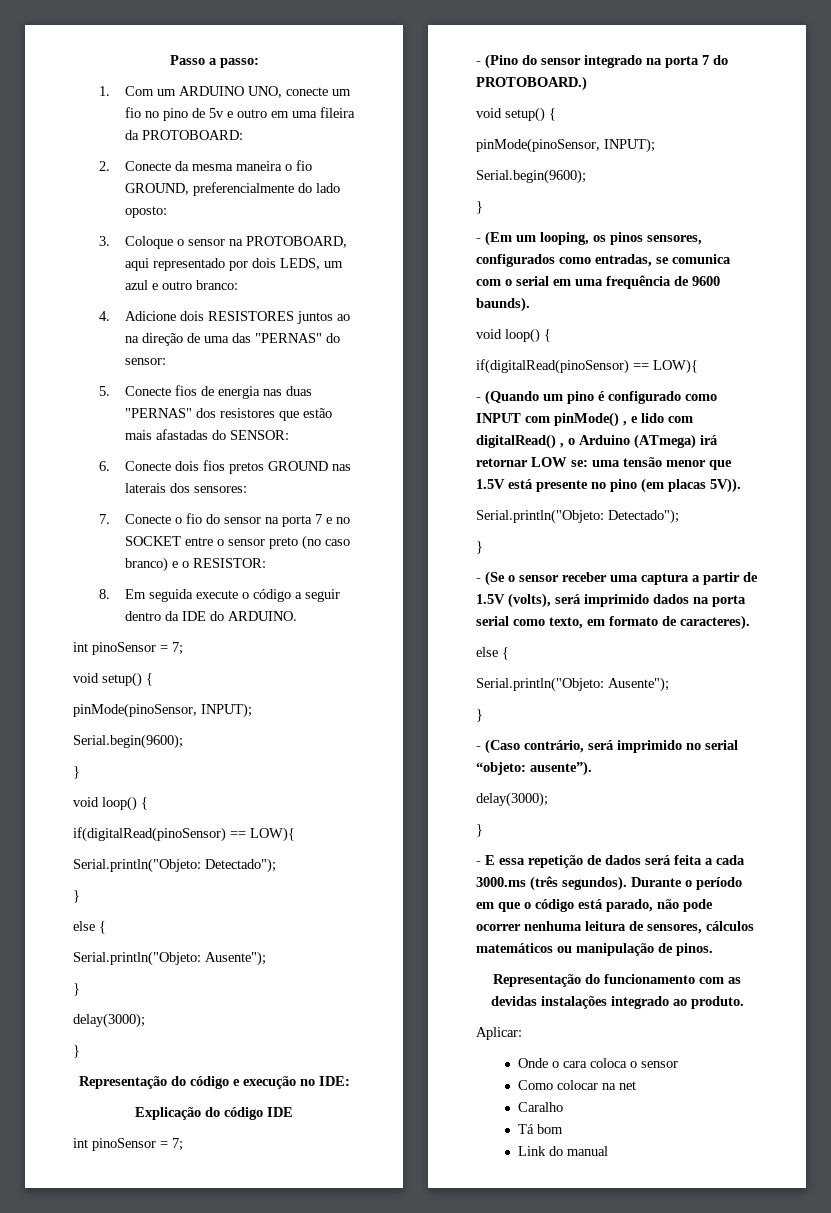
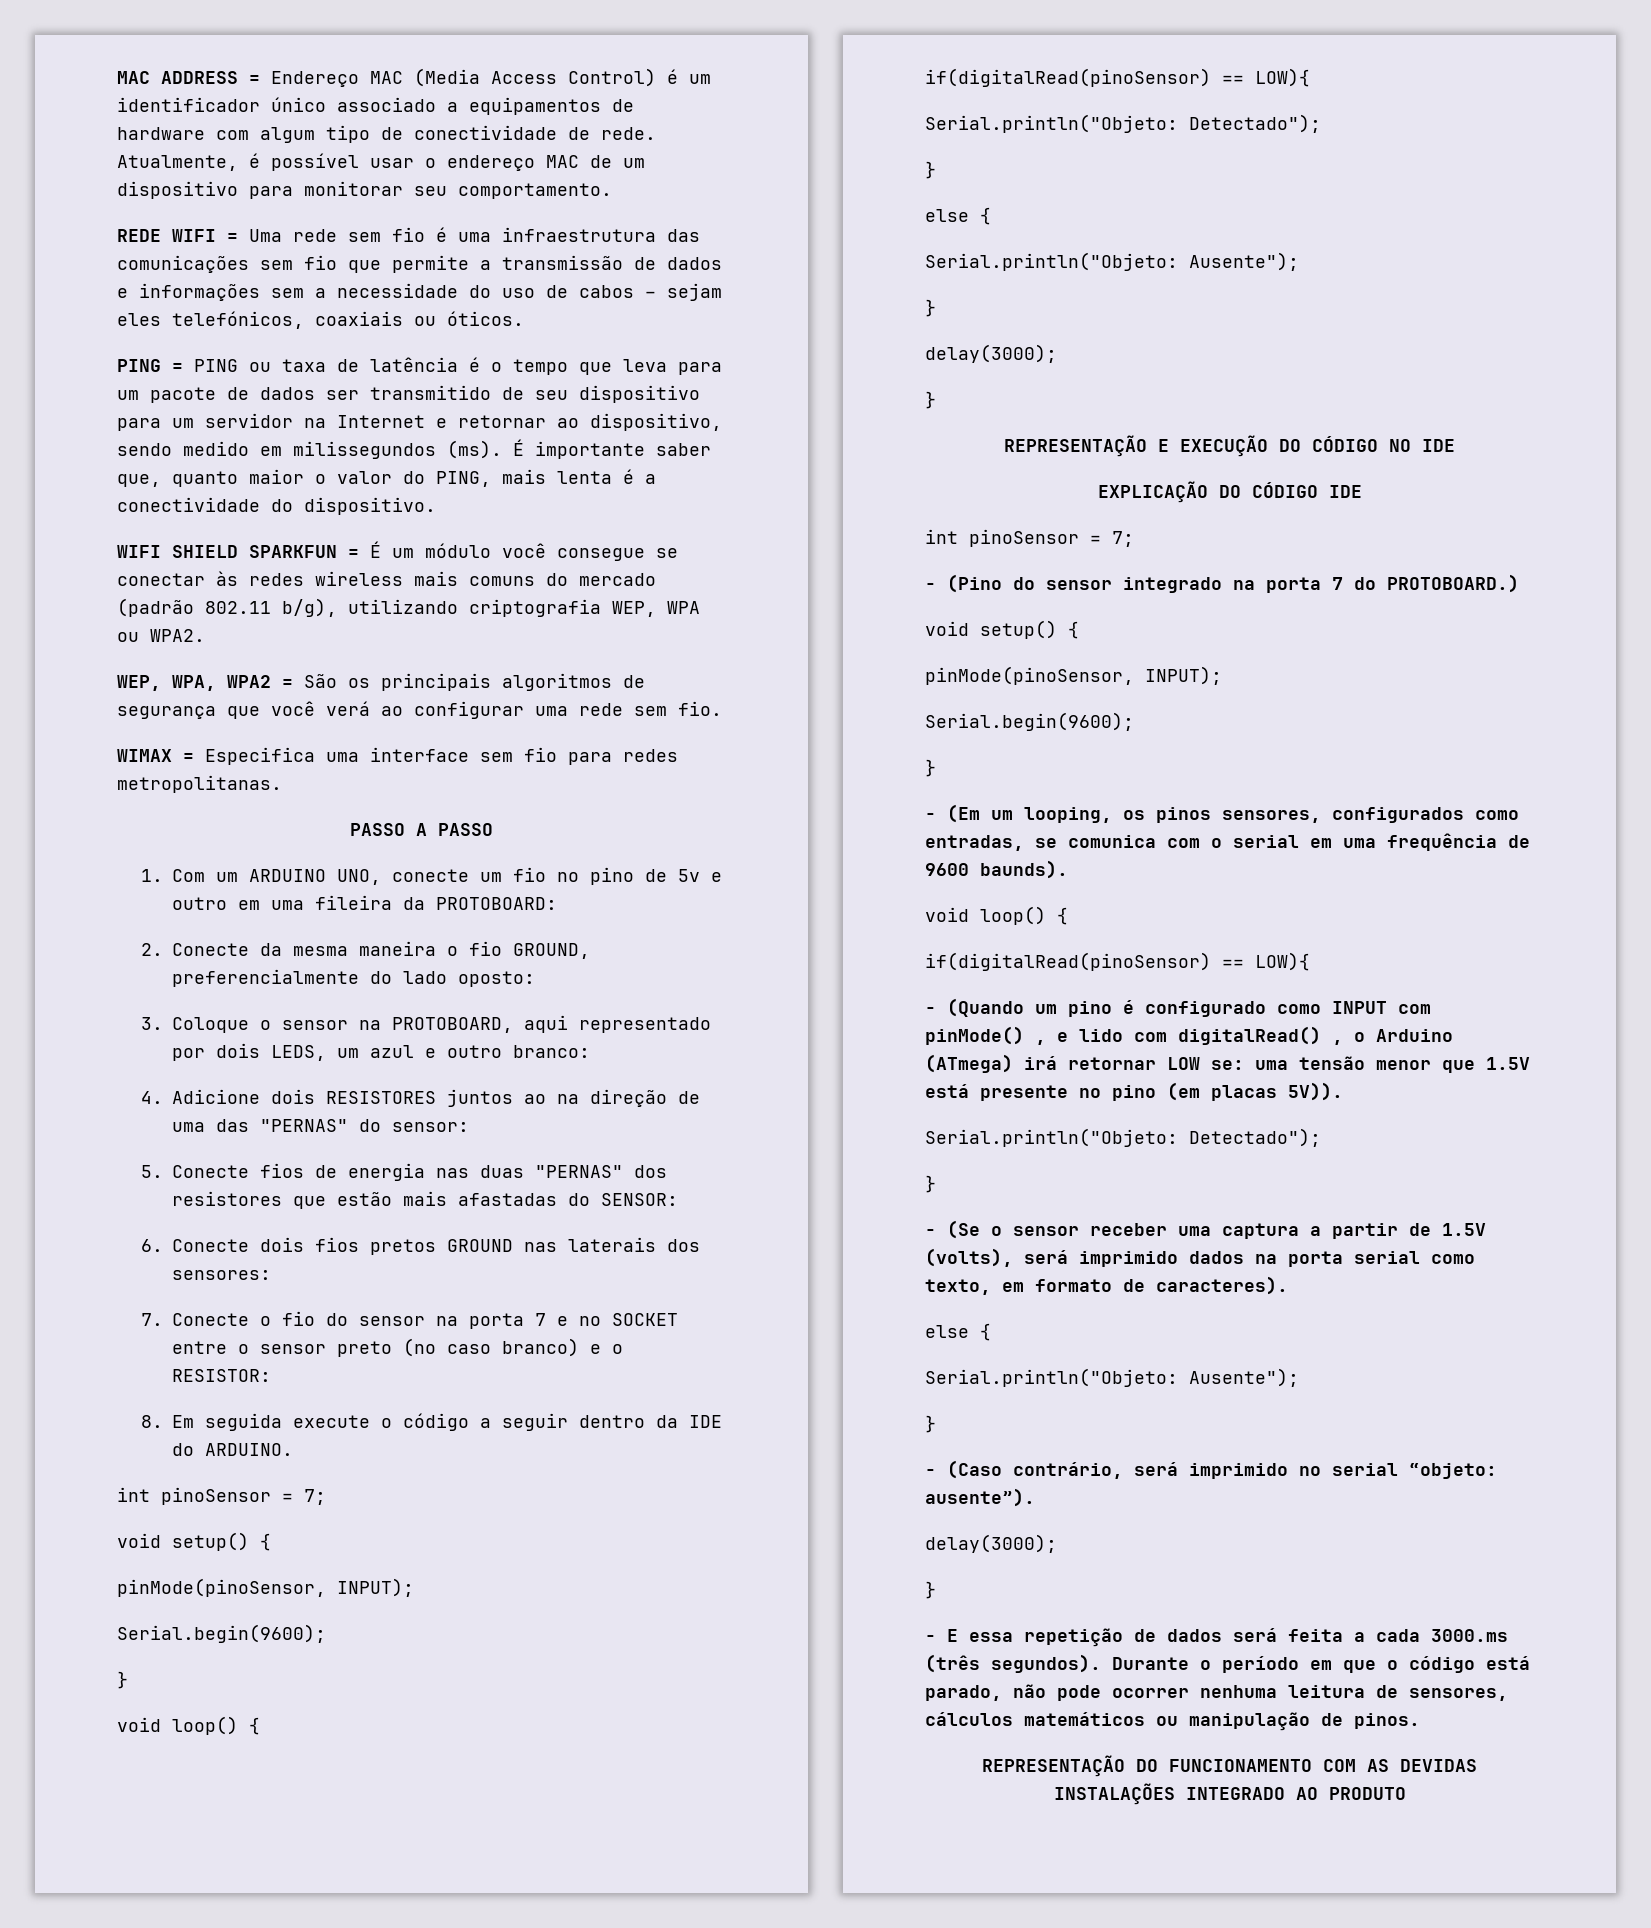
[169,55,259,68] Passo a passo: -> [117,68,711,87] [117,97,634,115] [117,125,656,143] [117,153,645,171] [117,181,612,199] [117,227,700,242] [117,255,722,273] [117,283,722,301] [117,311,524,329] [117,357,722,375] [117,385,700,403] [117,413,722,431] [117,439,711,459] [117,469,656,487] [117,497,436,515] [117,541,678,561] [117,571,656,586] [117,598,700,617] [117,629,205,642] [117,673,645,691] [117,701,722,719] [117,747,678,765] [117,775,282,793] [350,823,493,836] MAC ADDRESS = Endereço MAC (Media Access Control) é um identificador único associado a equipamentos de hardware com algum tipo de conectividade de rede. Atualmente, é possível usar o endereço MAC de um dispositivo para monitorar seu comportamento. // REDE WIFI = Uma rede sem fio é uma infraestrutura das comunicações sem fio que permite a transmissão de dados e informações sem a necessidade do uso de cabos – sejam eles telefónicos, coaxiais ou óticos. // PING = PING ou taxa de latência é o tempo que leva para um pacote de dados ser transmitido de seu dispositivo para um servidor na Internet e retornar ao dispositivo, sendo medido em milissegundos (ms). É importante saber que, quanto maior o valor do PING, mais lenta é a conectividade do dispositivo. // WIFI SHIELD SPARKFUN = É um módulo você consegue se conectar às redes wireless mais comuns do mercado (padrão 802.11 b/g), utilizando criptografia WEP, WPA ou WPA2. // WEP, WPA, WPA2 = São os principais algoritmos de segurança que você verá ao configurar uma rede sem fio. // WIMAX = Especifica uma interface sem fio para redes metropolitanas. // PASSO A PASSO
[78,1076,350,1089] [135,1107,263,1120] Representação do código e execução no IDE: // Explicação do código -> [1004,435,1455,457] [1097,481,1318,503] REPRESENTAÇÃO E EXECUÇÃO DO CÓDIGO NO IDE // EXPLICAÇÃO DO CÓDIGO
[493,974,741,987] [490,996,744,1009] [476,1027,522,1040] [518,1058,679,1068] [518,1080,637,1090] [518,1102,564,1112] [518,1124,564,1134] [518,1146,609,1156] Representação do funcionamento com as devidas instalações integrado ao produto. // Aplicar: // Onde o cara coloca o sensor // Como colocar na net // Caralho // Tá bom // Link do manual -> [982,1755,1477,1777] [1053,1783,1406,1805] REPRESENTAÇÃO DO FUNCIONAMENTO COM AS DEVIDAS INSTALAÇÕES INTEGRADO AO PRODUTO

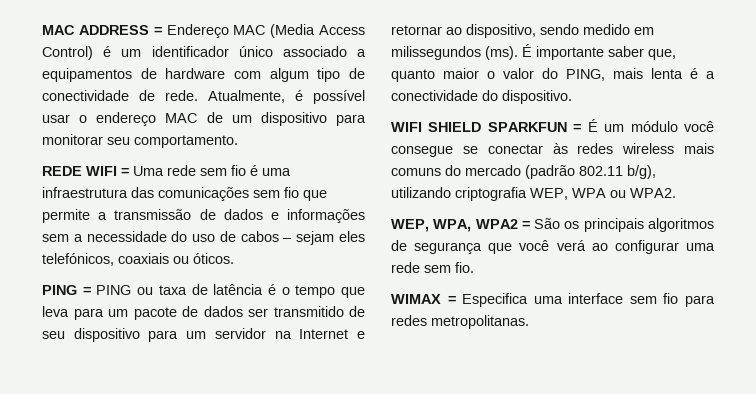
[350,823,493,836] [140,867,722,885] [171,895,557,910] [140,941,590,959] [171,969,535,987] [140,1015,711,1033] [171,1043,590,1061] [140,1089,700,1107] [171,1119,469,1132] [140,1163,667,1181] [171,1191,678,1209] [140,1237,700,1255] [171,1270,271,1280] [140,1311,678,1329] [171,1338,623,1357] [171,1369,271,1382] [140,1413,722,1431] [171,1443,293,1456] [117,1487,326,1505] [117,1532,271,1551] [117,1578,414,1597] [117,1624,326,1643] [117,1671,128,1689] [117,1716,260,1735] [925,68,1310,87] [925,114,1321,133] [925,161,936,179] [925,207,991,225] [925,252,1299,271] [925,299,936,317] [925,344,1057,363] [925,391,936,409] [1004,435,1455,457] [1097,481,1362,503] [925,529,1134,547] [925,574,1519,593] [925,620,1079,639] [925,666,1222,685] [925,712,1134,731] [925,759,936,777] [925,804,1519,823] [925,833,1530,851] [925,860,1068,879] [925,906,1068,925] [925,952,1310,971] [925,998,1431,1017] [925,1026,1453,1045] [925,1054,1530,1073] [925,1082,1343,1101] [925,1128,1321,1147] [925,1175,936,1193] [925,1220,1486,1239] [925,1248,1475,1267] [925,1276,1288,1295] [925,1323,991,1341] [925,1368,1299,1387] [925,1415,936,1433] [925,1460,1497,1479] [925,1488,1035,1507] [925,1534,1057,1553] [925,1581,936,1599] [925,1628,1508,1647] [925,1654,1530,1673] [925,1684,1508,1701] [925,1712,1420,1731] [982,1755,1477,1777] [1053,1783,1406,1805] // PASSO A PASSO // 1. Com um ARDUINO UNO, conecte um fio no pino de 5v e outro em uma fileira da PROTOBOARD: // 2. Conecte da mesma maneira o fio GROUND, preferencialmente do lado oposto: // 3. Coloque o sensor na PROTOBOARD, aqui representado por dois LEDS, um azul e outro branco: // 4. Adicione dois RESISTORES juntos ao na direção de uma das "PERNAS" do sensor: // 5. Conecte fios de energia nas duas "PERNAS" dos resistores que estão mais afastadas do SENSOR: // 6. Conecte dois fios pretos GROUND nas laterais dos sensores: // 7. Conecte o fio do sensor na porta 7 e no SOCKET entre o sensor preto (no caso branco) e o RESISTOR: // 8. Em seguida execute o código a seguir dentro da IDE do ARDUINO. // int pinoSensor = 7; // void setup() { // pinMode(pinoSensor, INPUT); // Serial.begin(9600); // } // void loop() { // if(digitalRead(pinoSensor) == LOW){ // Serial.println("Objeto: Detectado"); // } // else { // Serial.println("Objeto: Ausente"); // } // delay(3000); // } // REPRESENTAÇÃO E EXECUÇÃO DO CÓDIGO NO IDE // EXPLICAÇÃO DO CÓDIGO IDE // int pinoSensor = 7; // - (Pino do sensor integrado na porta 7 do PROTOBOARD.) // void setup() { // pinMode(pinoSensor, INPUT); // Serial.begin(9600); // } // - (Em um looping, os pinos sensores, configurados como entradas, se comunica com o serial em uma frequência de 9600 baunds). // void loop() { // if(digitalRead(pinoSensor) == LOW){ // - (Quando um pino é configurado como INPUT com pinMode() , e lido com digitalRead() , o Arduino (ATmega) irá retornar LOW se: uma tensão menor que 1.5V está presente no pino (em placas 5V)). // Serial.println("Objeto: Detectado"); // } // - (Se o sensor receber uma captura a partir de 1.5V (volts), será imprimido dados na porta serial como texto, em formato de caracteres). // else { // Serial.println("Objeto: Ausente"); // } // - (Caso contrário, será imprimido no serial “objeto: ausente”). // delay(3000); // } // - E essa repetição de dados será feita a cada 3000.ms (três segundos). Durante o período em que o código está parado, não pode ocorrer nenhuma leitura de sensores, cálculos matemáticos ou manipulação de pinos. // REPRESENTAÇÃO DO FUNCIONAMENTO COM AS DEVIDAS INSTALAÇÕES INTEGRADO AO PRODUTO -> (529, 322) none

